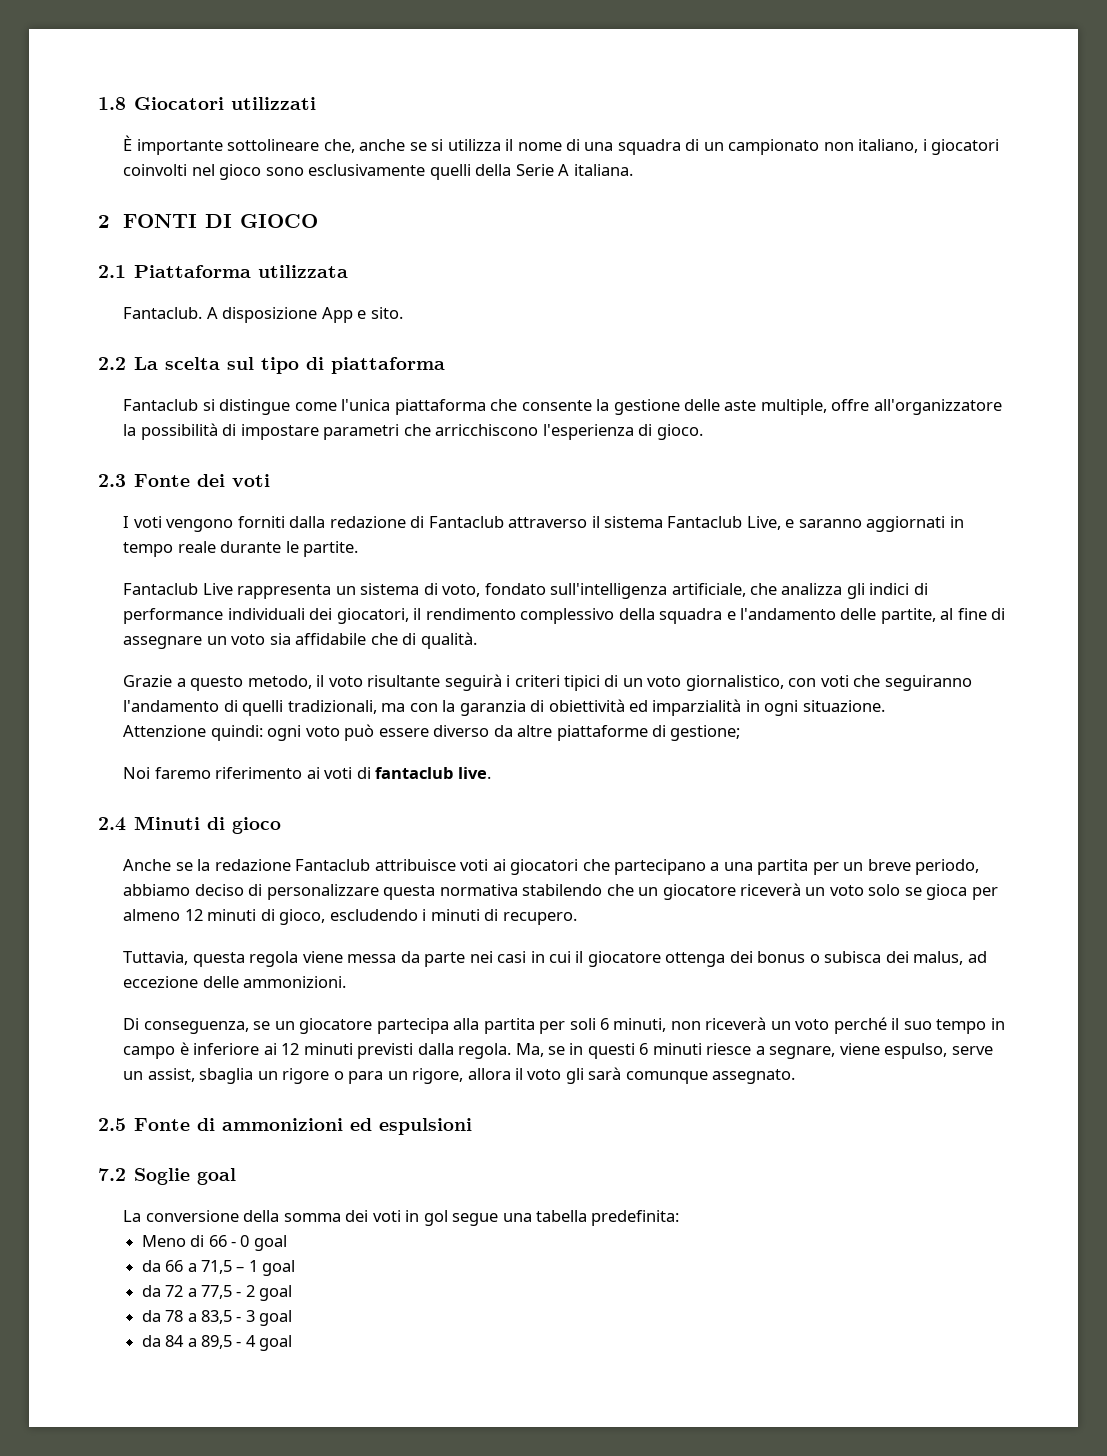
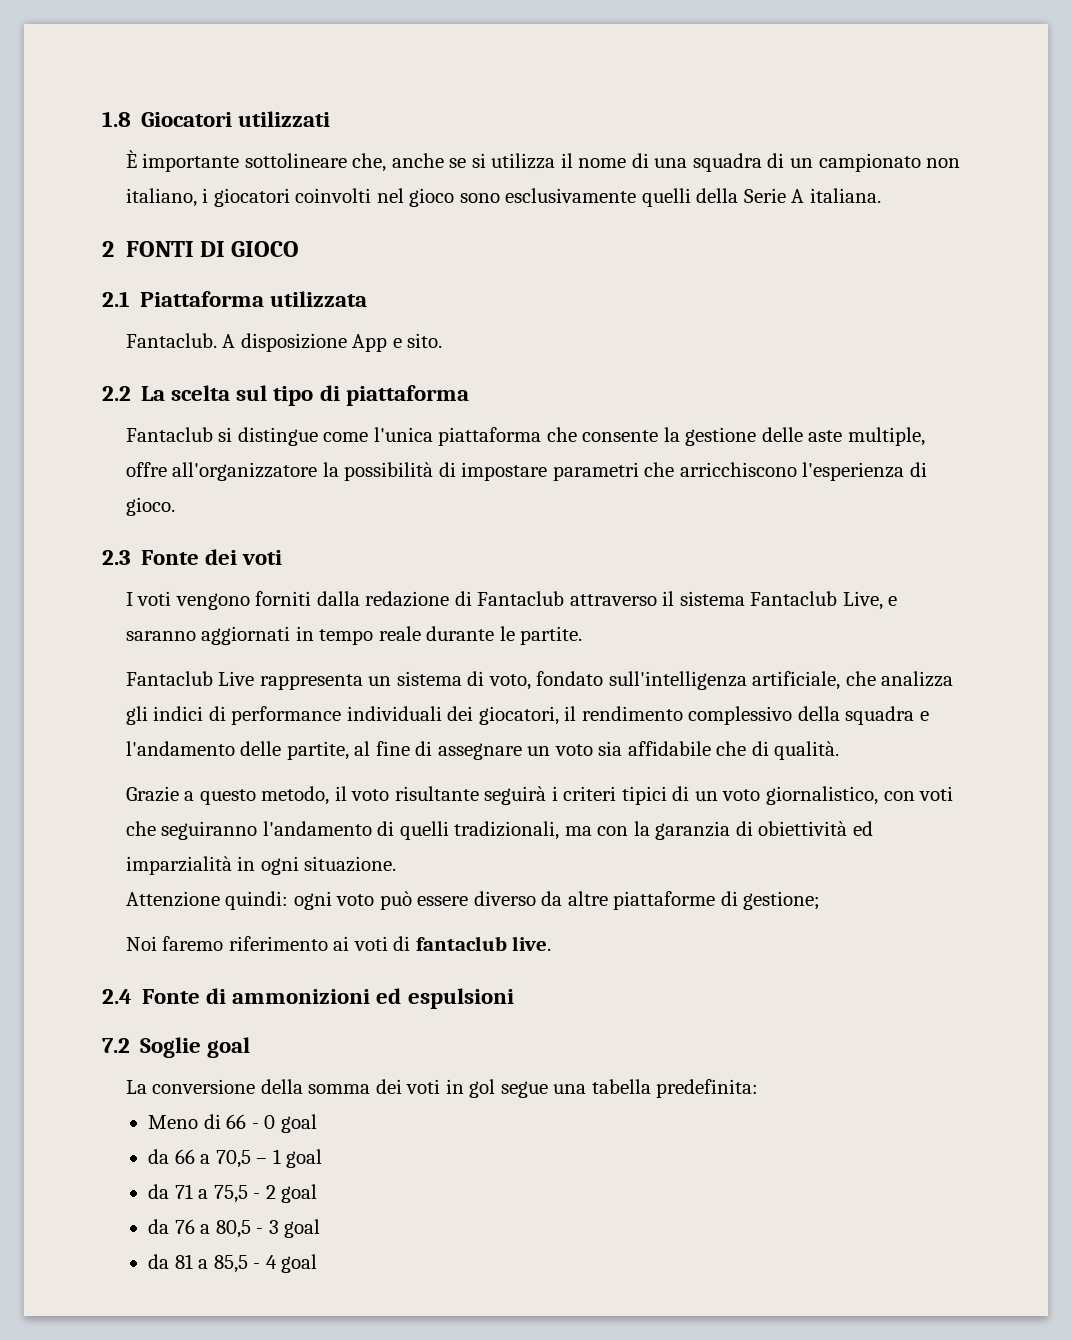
[134,816,282,834] [123,859,980,875] [123,883,998,900] [123,909,577,925] [123,951,987,967] [123,976,347,988] [123,1017,1005,1034] [123,1042,993,1059] [123,1067,796,1084] [98,1118,126,1131] Minuti di gioco // Anche se la redazione Fantaclub attribuisce voti ai giocatori che partecipano a una partita per un breve periodo, abbiamo deciso di personalizzare questa normativa stabilendo che un giocatore riceverà un voto solo se gioca per almeno 12 minuti di gioco, escludendo i minuti di recupero. // Tuttavia, questa regola viene messa da parte nei casi in cui il giocatore ottenga dei bonus o subisca dei malus, ad eccezione delle ammonizioni. // Di conseguenza, se un giocatore partecipa alla partita per soli 6 minuti, non riceverà un voto perché il suo tempo in campo è inferiore ai 12 minuti previsti dalla regola. Ma, se in questi 6 minuti riesce a segnare, viene espulso, serve un assist, sbaglia un rigore o para un rigore, allora il voto gli sarà comunque assegnato. // 2.5 -> (132, 996) none
[200,1260,232,1274] 71,5 -> [215,1150,251,1168] 70,5
[165,1285,232,1299] 72 a 77,5 -> [174,1184,248,1203] 71 a 75,5
[165,1310,232,1324] 78 a 83,5 -> [174,1219,251,1238] 76 a 80,5
[165,1335,232,1349] 84 a 89,5 -> [174,1254,248,1273] 81 a 85,5

